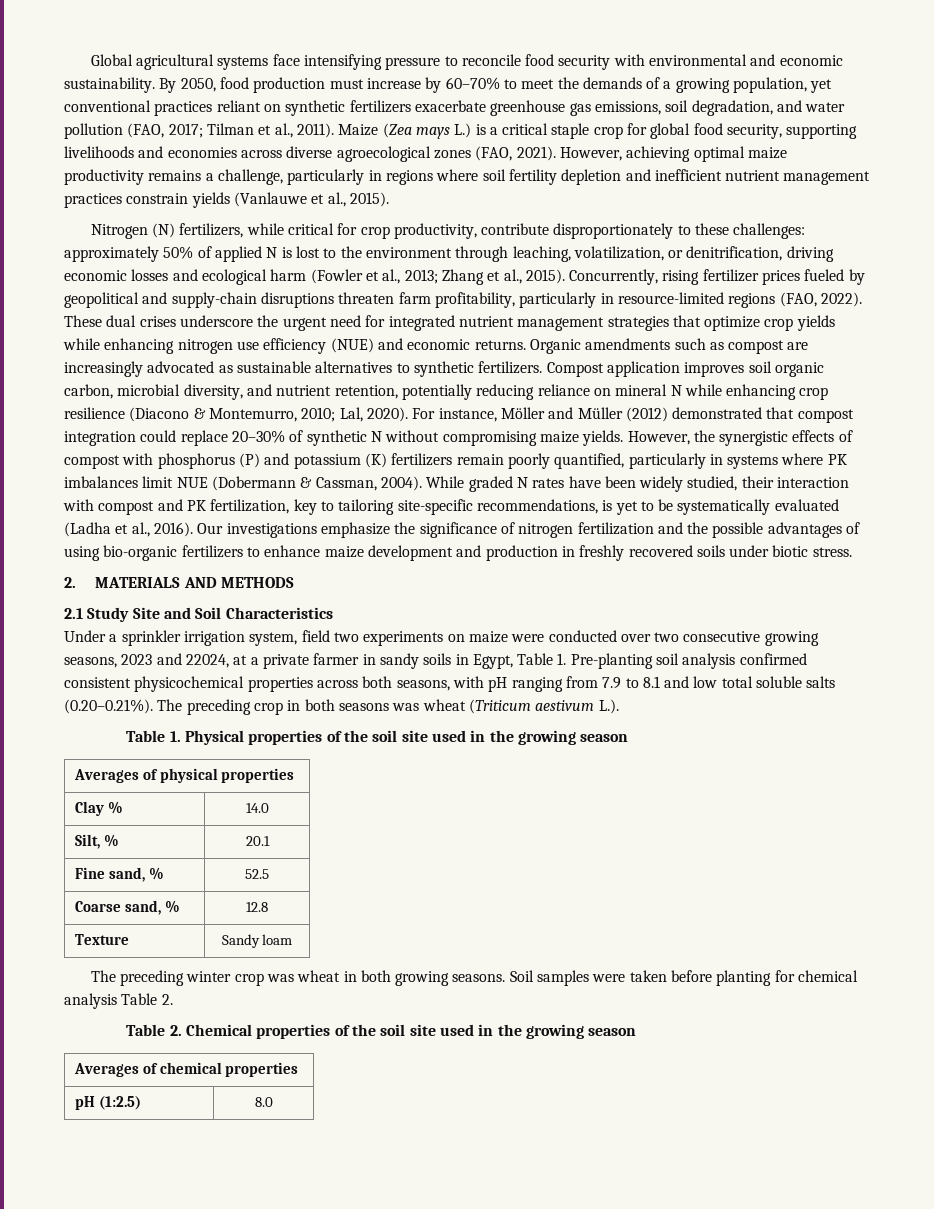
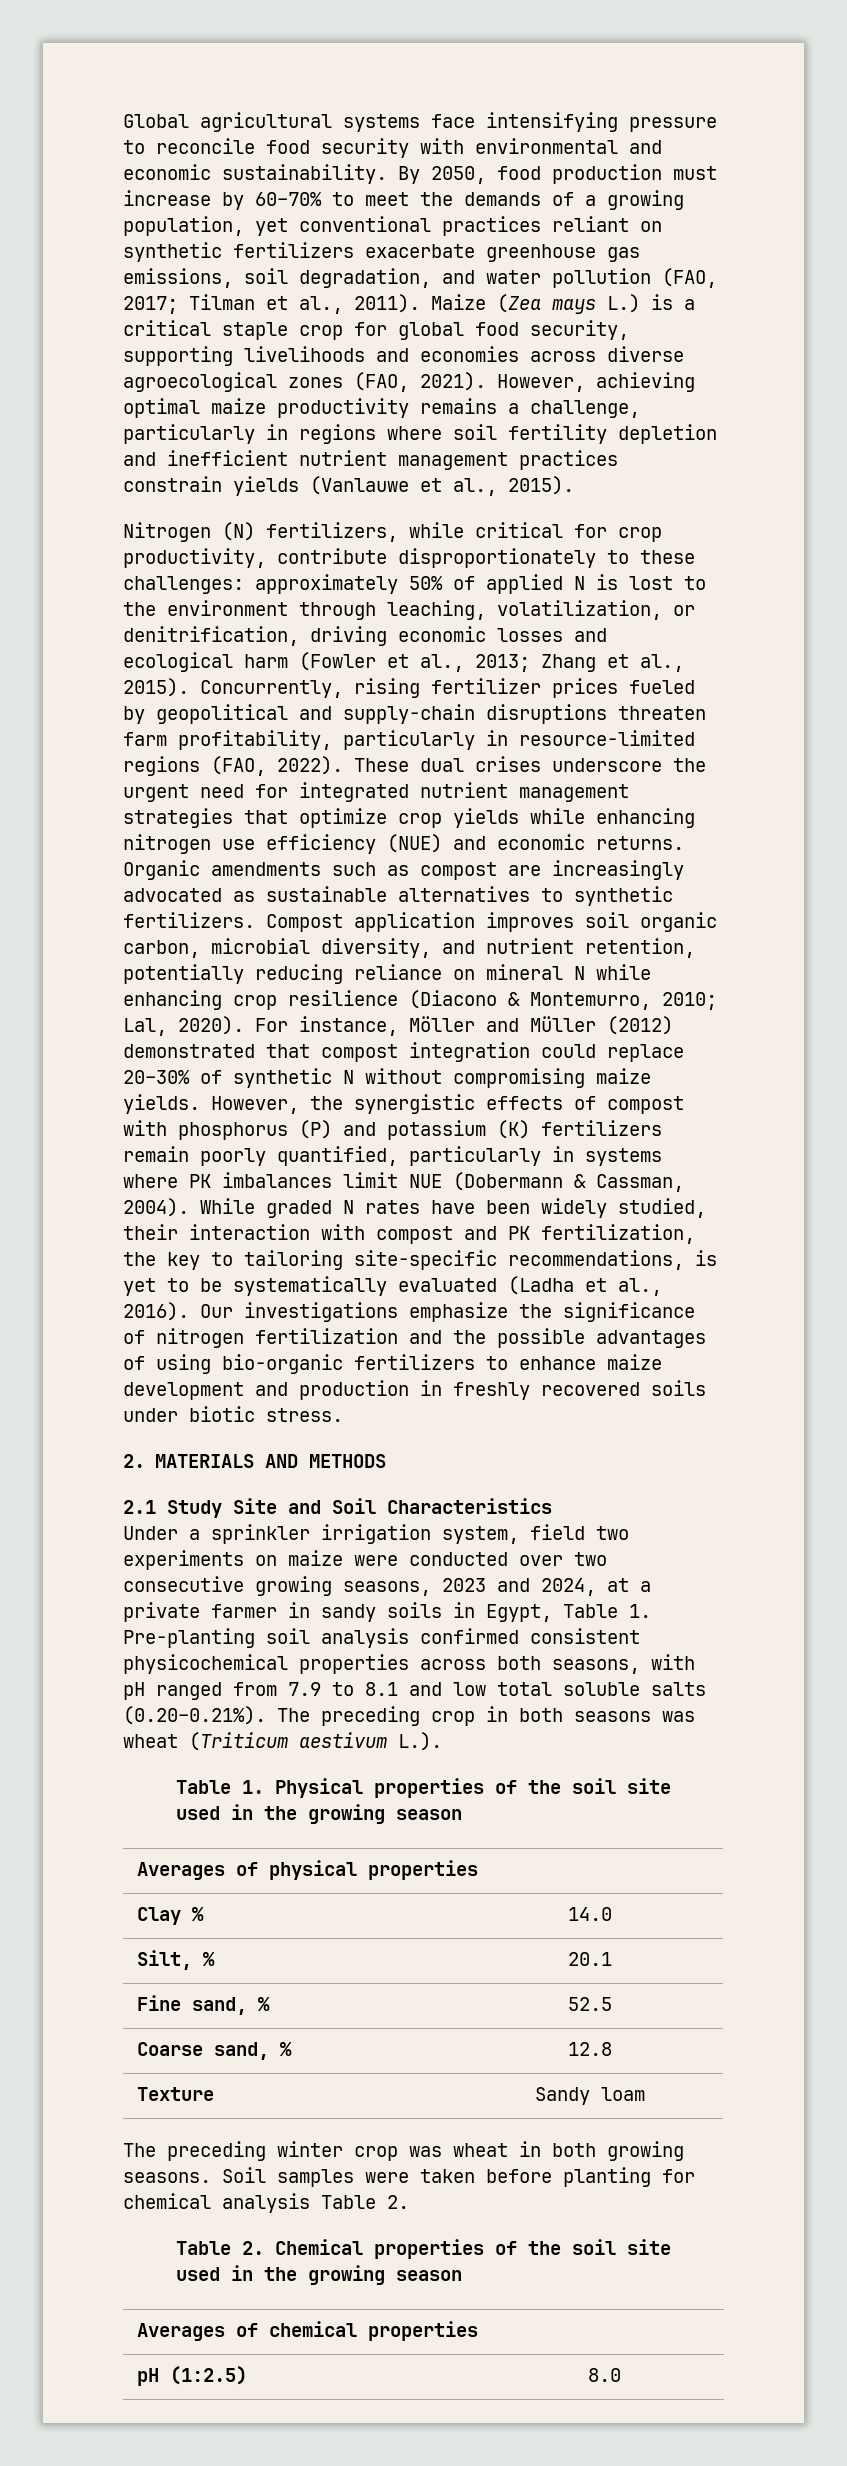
(290, 506) none -> [123,1252,156,1266] the
[185,654,229,668] 22024, -> [541,1578,596,1596] 2024,
[511,677,563,692] ranging -> [156,1682,222,1700] ranged

